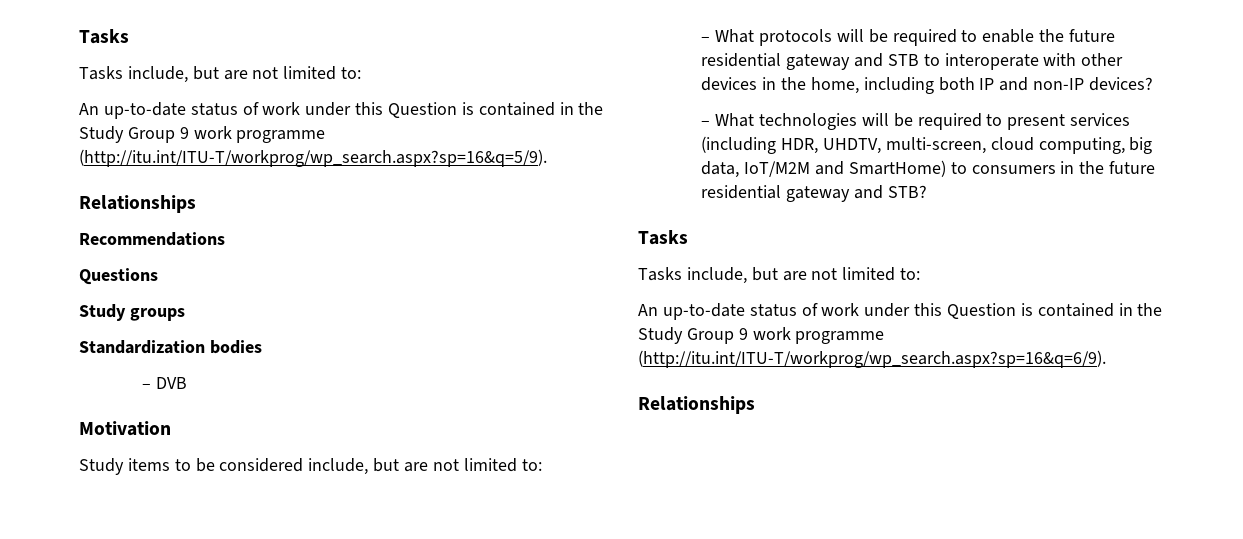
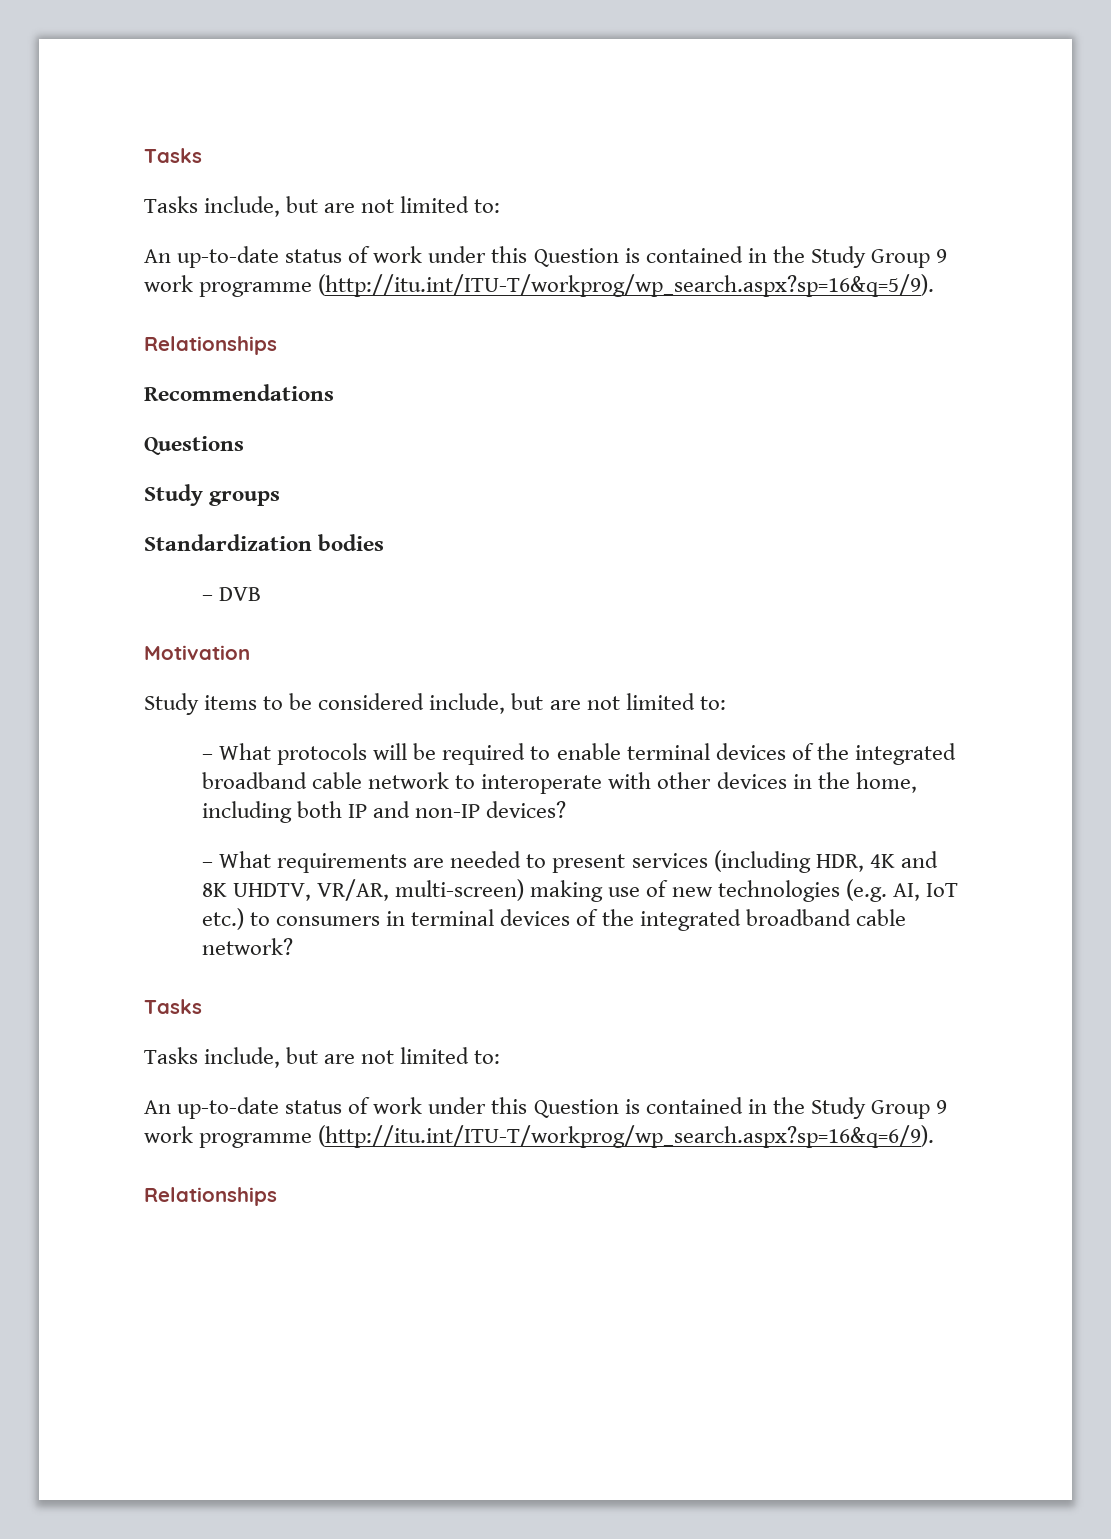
[1039,29,1116,42] [701,53,919,70] the future residential gateway and STB -> [626,743,956,765] [201,772,450,789] terminal devices of the integrated broadband cable network
[759,113,982,130] technologies will be required -> [277,851,522,873] requirements are needed
[823,137,1153,154] [701,160,1156,178] [701,185,927,202] UHDTV, multi-screen, cloud computing, big data, IoT/M2M and SmartHome) to consumers in the future residential gateway and STB? -> [869,851,938,868] [201,879,958,902] [201,908,906,931] [201,938,293,955] 4K and 8K UHDTV, VR/AR, multi-screen) making use of new technologies (e.g. AI, IoT etc.) to consumers in terminal devices of the integrated broadband cable network?

